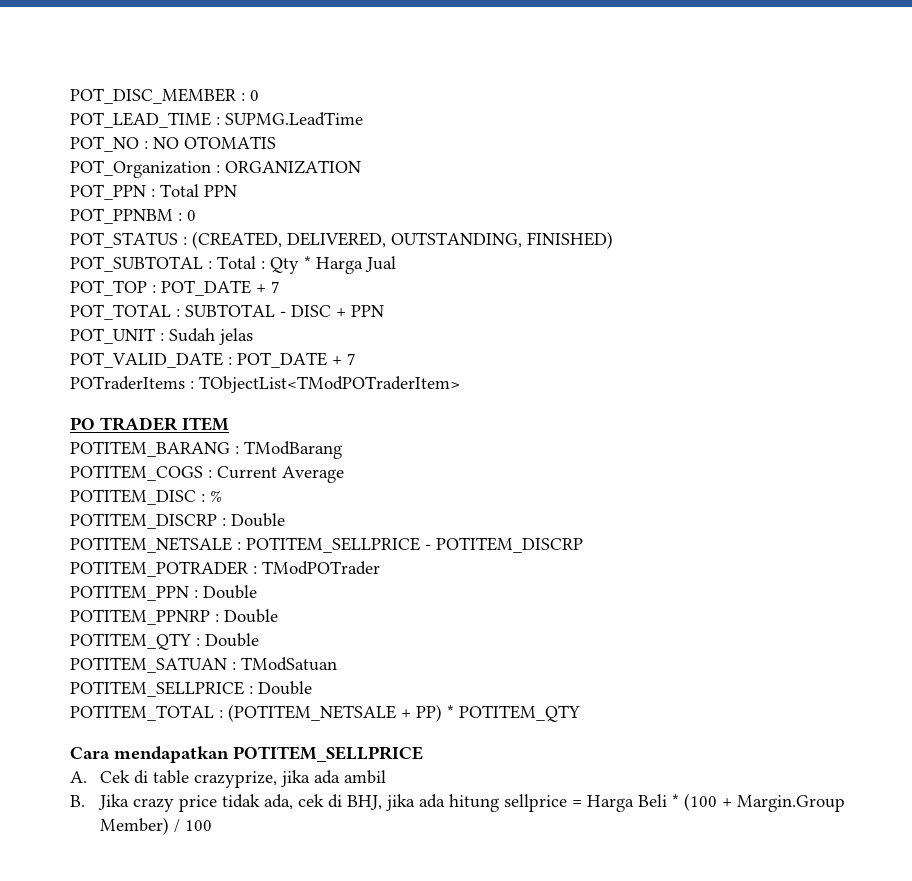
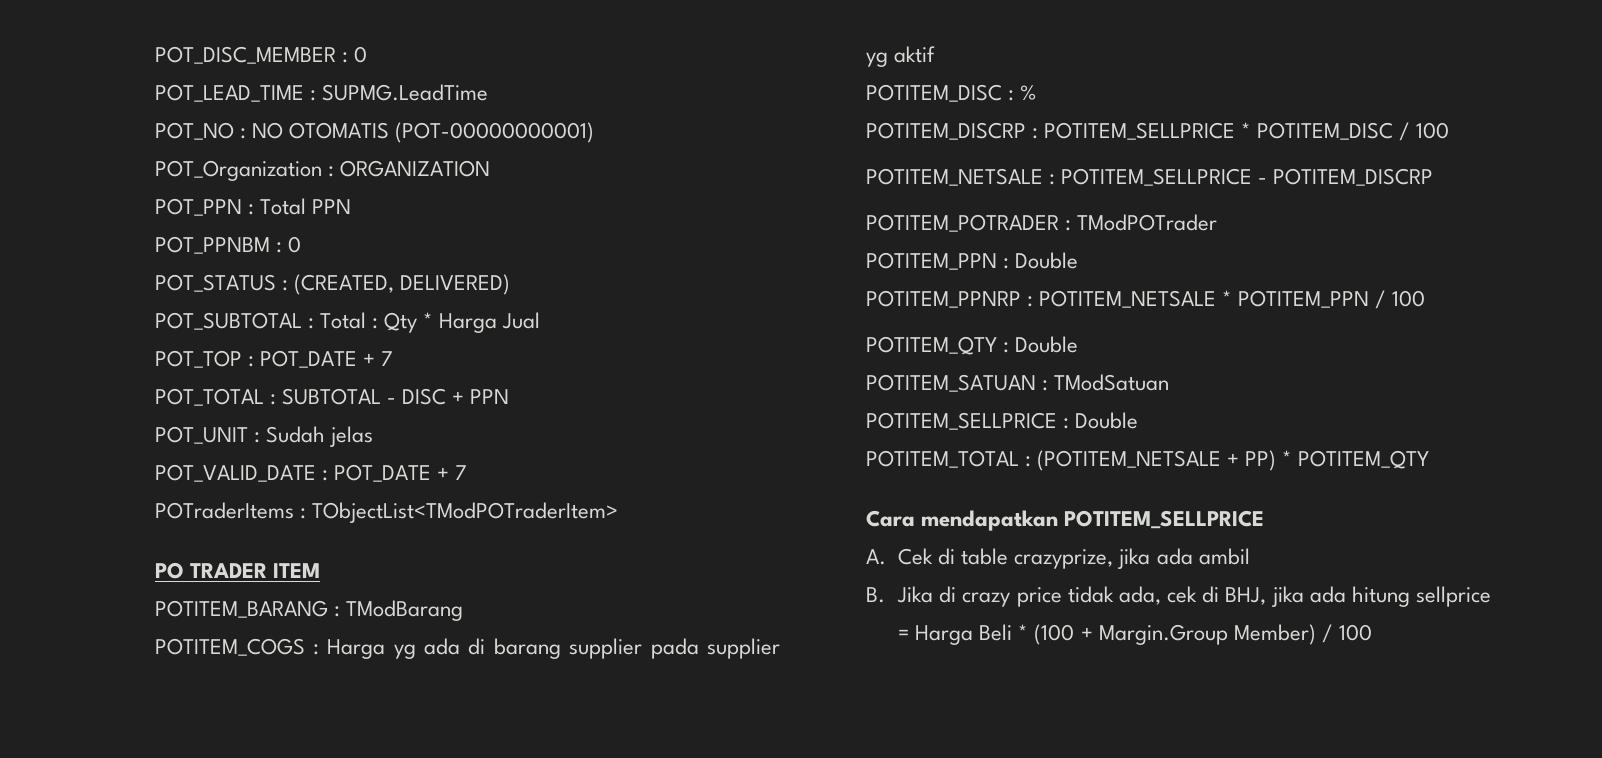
(276, 142) none -> [394,122,594,143] (POT-00000000001)
[286,231,613,249] DELIVERED, OUTSTANDING, FINISHED) -> [399,274,510,295] DELIVERED)
[216,466,344,483] Current Average -> [327,638,780,659] [865,46,935,67] Harga yg ada di barang supplier pada supplier yg aktif
[230,513,285,527] Double -> [1043,122,1450,141] POTITEM_SELLPRICE * POTITEM_DISC / 100
[223,609,278,623] Double -> [1038,290,1426,309] POTITEM_NETSALE * POTITEM_PPN / 100
(129, 802) none -> [939,586,957,603] di

